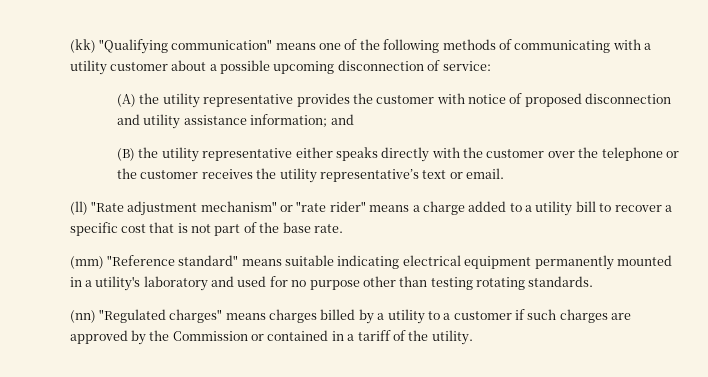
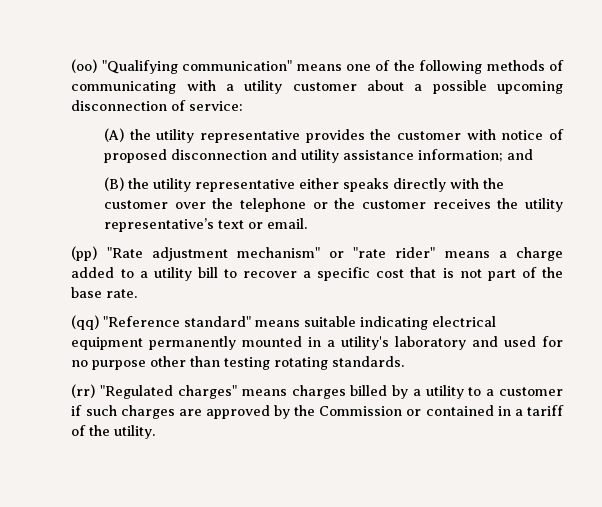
[69,39,96,53] (kk) -> [71,59,98,73] (oo)
[69,201,88,215] (ll) -> [71,246,98,261] (pp)
[69,256,104,269] (mm) -> [71,315,100,330] (qq)
[69,310,96,323] (nn) -> [71,384,96,398] (rr)

